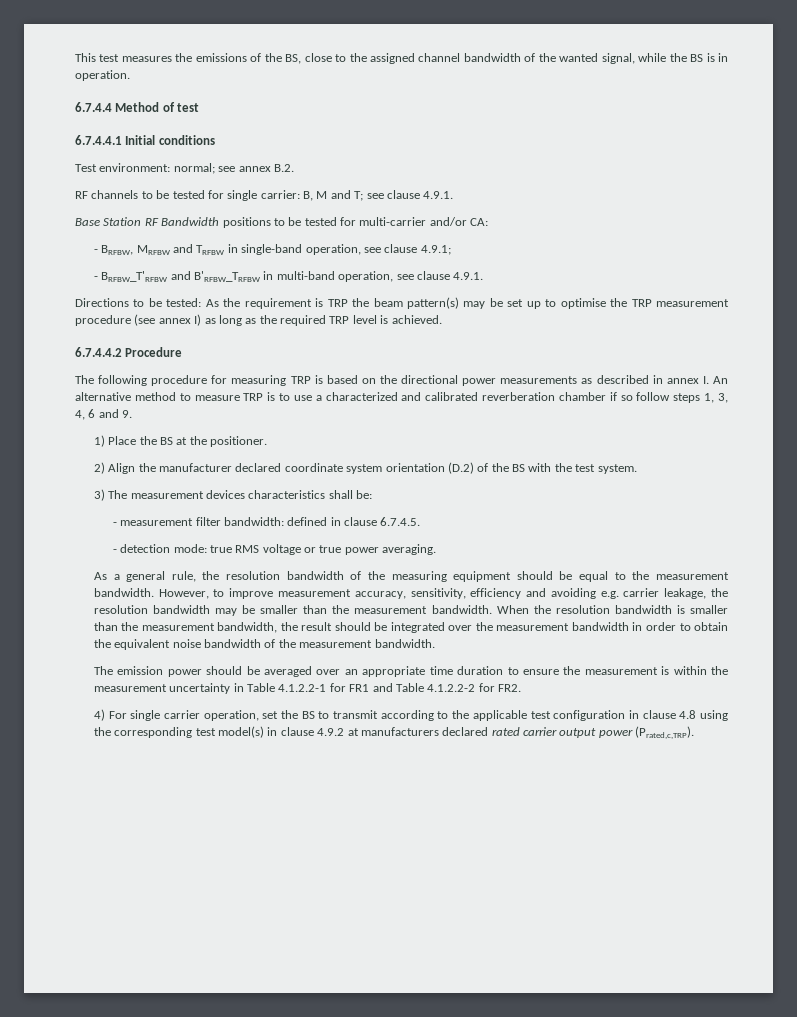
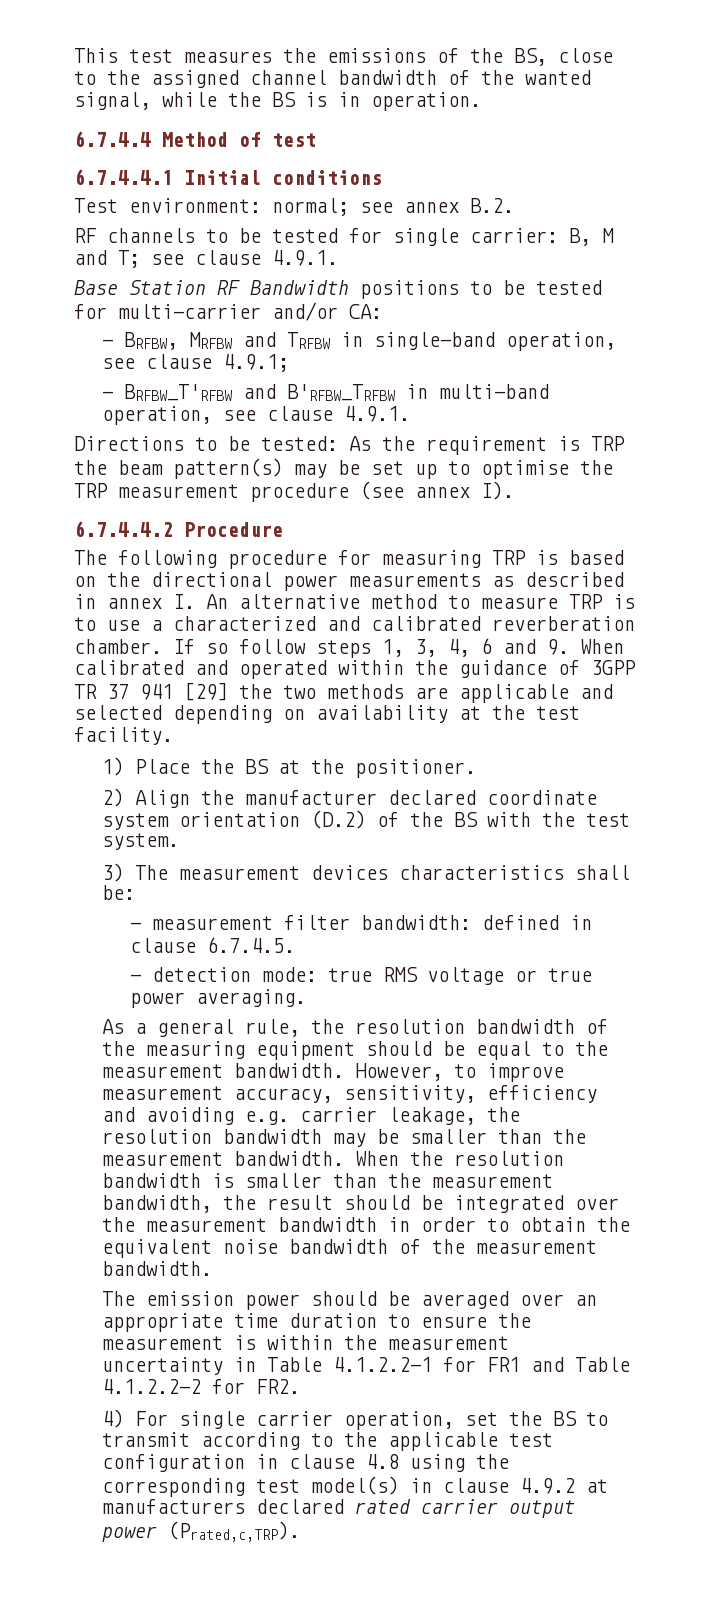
[194,314,442,326] I) as long as the required TRP level is achieved. -> [481,481,514,500] I).
[558,392,617,401] chamber if -> [74,639,195,654] chamber. If
(133, 414) none -> [580,639,624,654] [74,660,636,679] [74,682,613,703] [74,705,580,724] [74,727,173,745] When calibrated and operated within the guidance of 3GPP TR 37 941 [29] the two methods are applicable and selected depending on availability at the test facility.

